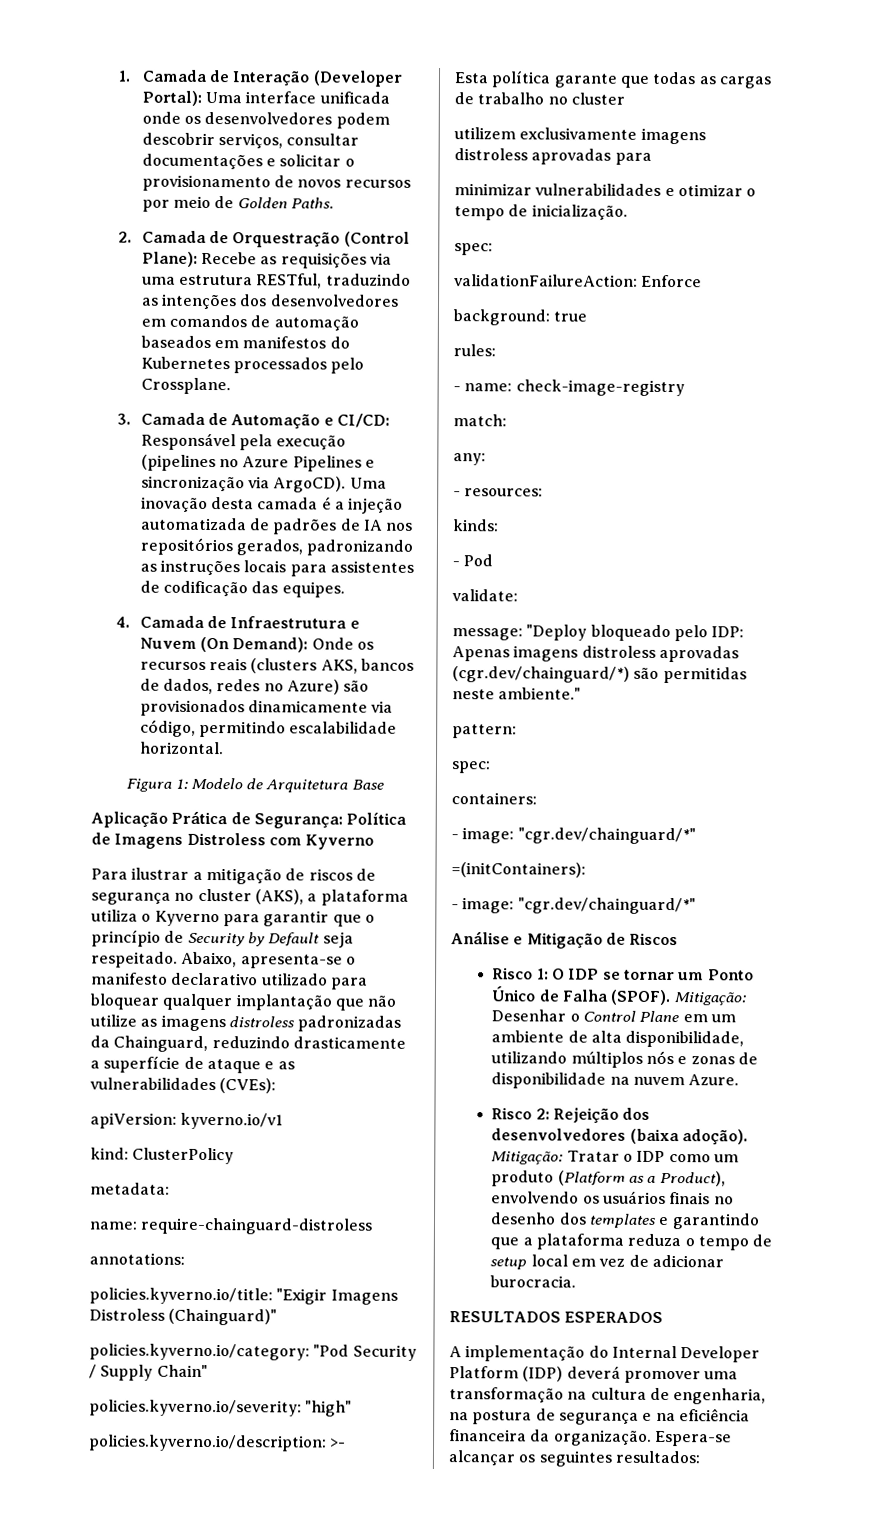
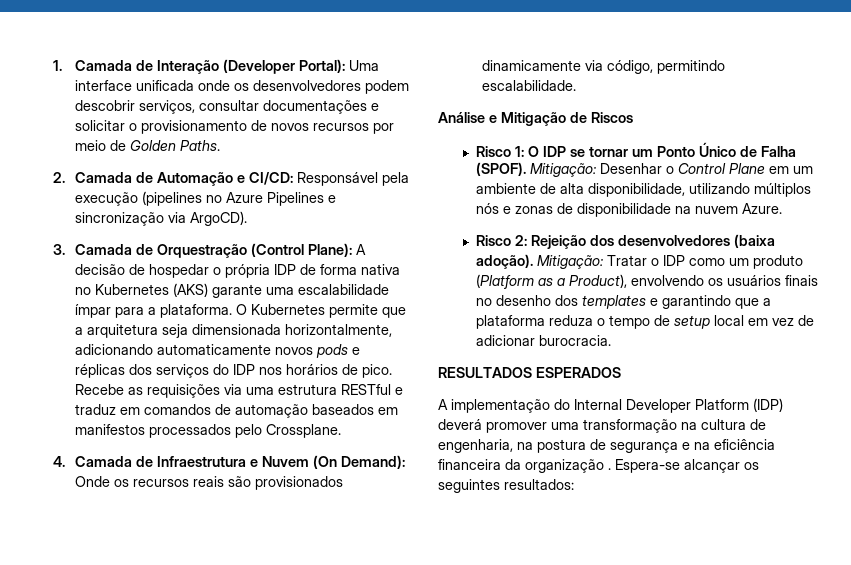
[232,231,410,248] [141,251,393,269] [141,273,411,289] [140,293,399,310] [140,314,359,331] [140,335,350,349] [140,356,365,374] [140,377,231,395] [116,412,229,426] Orquestração (Control Plane): Recebe as requisições via uma estrutura RESTful, traduzindo as intenções dos desenvolvedores em comandos de automação baseados em manifestos do Kubernetes processados pelo Crossplane. // 3. Camada de -> (154, 177) none
[349,477,387,489] [140,496,404,514] [140,517,414,535] [139,537,414,556] [139,559,415,577] [139,580,345,598] Uma inovação desta camada é a injeção automatizada de padrões de IA nos repositórios gerados, padronizando as instruções locais para assistentes de codificação das equipes. -> [53,243,367,258] [75,264,401,278] [75,283,390,298] [75,304,407,318] [75,324,393,338] [75,344,361,358] [75,364,393,378] [75,384,404,398] [75,404,399,418] [75,424,342,438] // 3. Camada de Orquestração (Control Plane): A decisão de hospedar o própria IDP de forma nativa no Kubernetes (AKS) garante uma escalabilidade ímpar para a plataforma. O Kubernetes permite que a arquitetura seja dimensionada horizontalmente, adicionando automaticamente novos pods e réplicas dos serviços do IDP nos horários de pico. Recebe as requisições via uma estrutura RESTful e traduz em comandos de automação baseados em manifestos processados pelo Crossplane.
[250,658,415,674] [139,678,341,695] (clusters AKS, bancos de dados, redes no Azure) -> (225, 481) none
[289,721,398,734] [139,741,224,755] [126,777,384,793] [91,810,408,829] [91,832,375,850] [91,867,376,885] [91,888,409,906] [91,909,375,927] [91,929,354,948] [91,951,356,969] [91,972,368,990] [90,993,397,1011] [90,1014,402,1032] [90,1035,406,1053] [90,1055,295,1074] [90,1077,277,1094] [90,1112,284,1130] [90,1147,235,1165] [90,1182,170,1195] [89,1217,374,1235] [89,1252,185,1265] [89,1287,398,1305] [89,1308,278,1326] [89,1343,417,1361] [89,1364,208,1381] [89,1399,353,1417] [88,1434,347,1452] [454,70,771,89] [454,92,625,105] [454,127,706,145] [454,148,652,165] [454,183,757,197] [454,204,628,221] [454,243,493,256] [454,274,703,288] [453,309,588,326] [453,344,496,357] [453,379,685,397] [453,414,507,427] [453,453,486,466] [453,488,544,497] [453,519,499,532] [452,554,494,567] [452,589,518,602] [452,624,745,642] [452,645,739,663] [452,666,747,684] [452,687,582,700] [452,724,517,739] [451,761,491,774] [451,792,537,805] [451,827,696,845] [451,862,586,878] [451,897,696,915] escalabilidade horizontal. // Figura 1: Modelo de Arquitetura Base // Aplicação Prática de Segurança: Política de Imagens Distroless com Kyverno // Para ilustrar a mitigação de riscos de segurança no cluster (AKS), a plataforma utiliza o Kyverno para garantir que o princípio de Security by Default seja respeitado. Abaixo, apresenta-se o manifesto declarativo utilizado para bloquear qualquer implantação que não utilize as imagens distroless padronizadas da Chainguard, reduzindo drasticamente a superfície de ataque e as vulnerabilidades (CVEs): // apiVersion: kyverno.io/v1 // kind: ClusterPolicy // metadata: // name: require-chainguard-distroless // annotations: // policies.kyverno.io/title: "Exigir Imagens Distroless (Chainguard)" // policies.kyverno.io/category: "Pod Security / Supply Chain" // policies.kyverno.io/severity: "high" // policies.kyverno.io/description: >- // Esta política garante que todas as cargas de trabalho no cluster // utilizem exclusivamente imagens distroless aprovadas para // minimizar vulnerabilidades e otimizar o tempo de inicialização. // spec: // validationFailureAction: Enforce // background: true // rules: // - name: check-image-registry // match: // any: // - resources: // kinds: // - Pod // validate: // message: "Deploy bloqueado pelo IDP: Apenas imagens distroless aprovadas (cgr.dev/chainguard/*) são permitidas neste ambiente." // pattern: // spec: // containers: // - image: "cgr.dev/chainguard/*" // =(initContainers): // - image: "cgr.dev/chainguard/*" -> [482,80,577,91] escalabilidade.
[553,1429,652,1446] organização. -> [525,459,611,473] organização .

